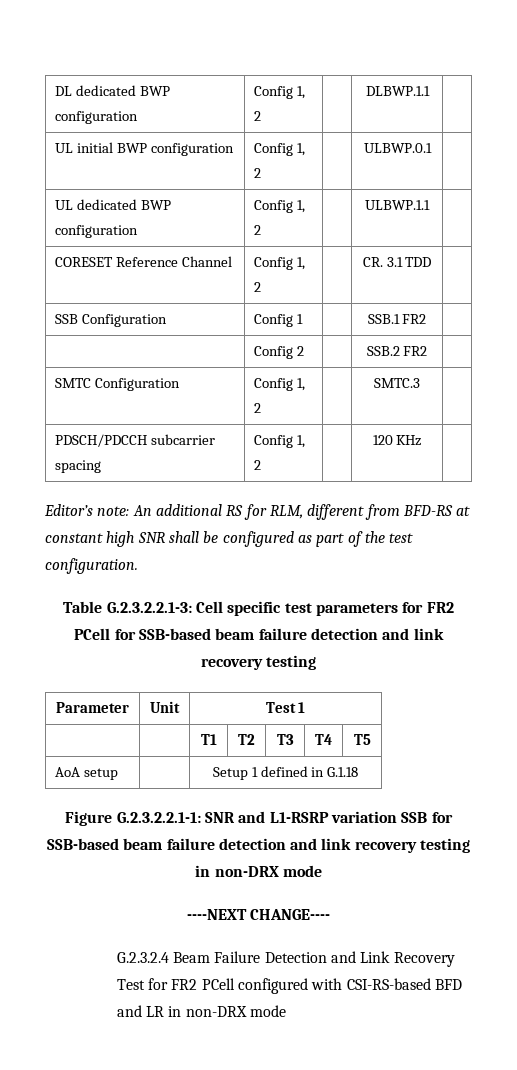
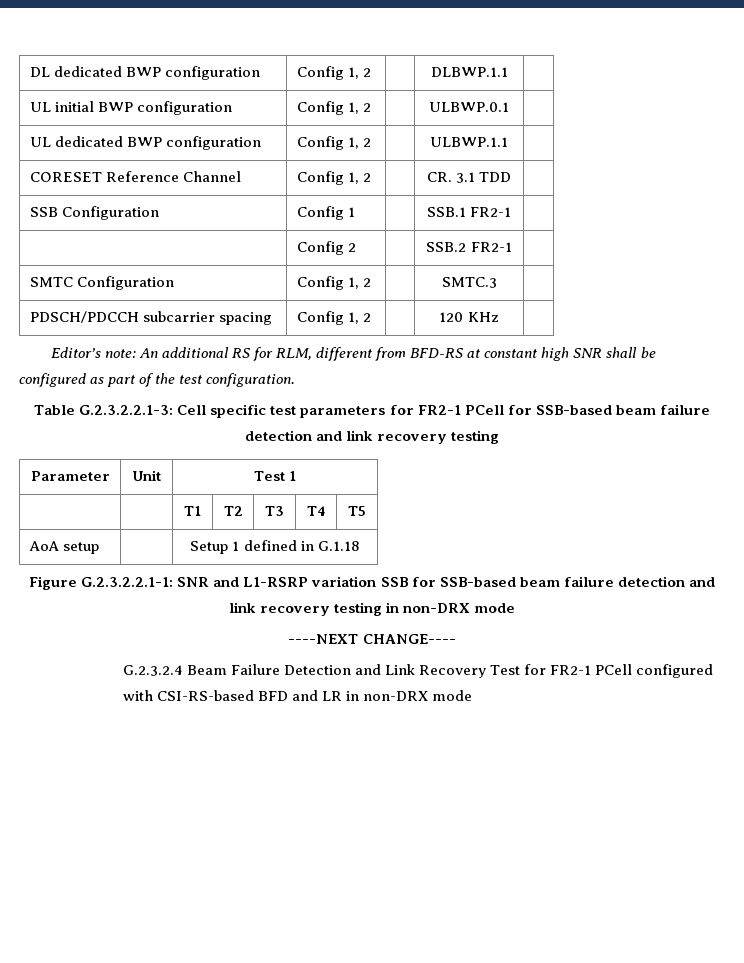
[402,314,427,324] FR2 -> [470,207,512,217] FR2-1
[403,346,428,356] FR2 -> [470,242,512,252] FR2-1
[426,602,454,613] FR2 -> [417,405,461,415] FR2-1
[171,979,198,990] FR2 -> [550,665,592,675] FR2-1

